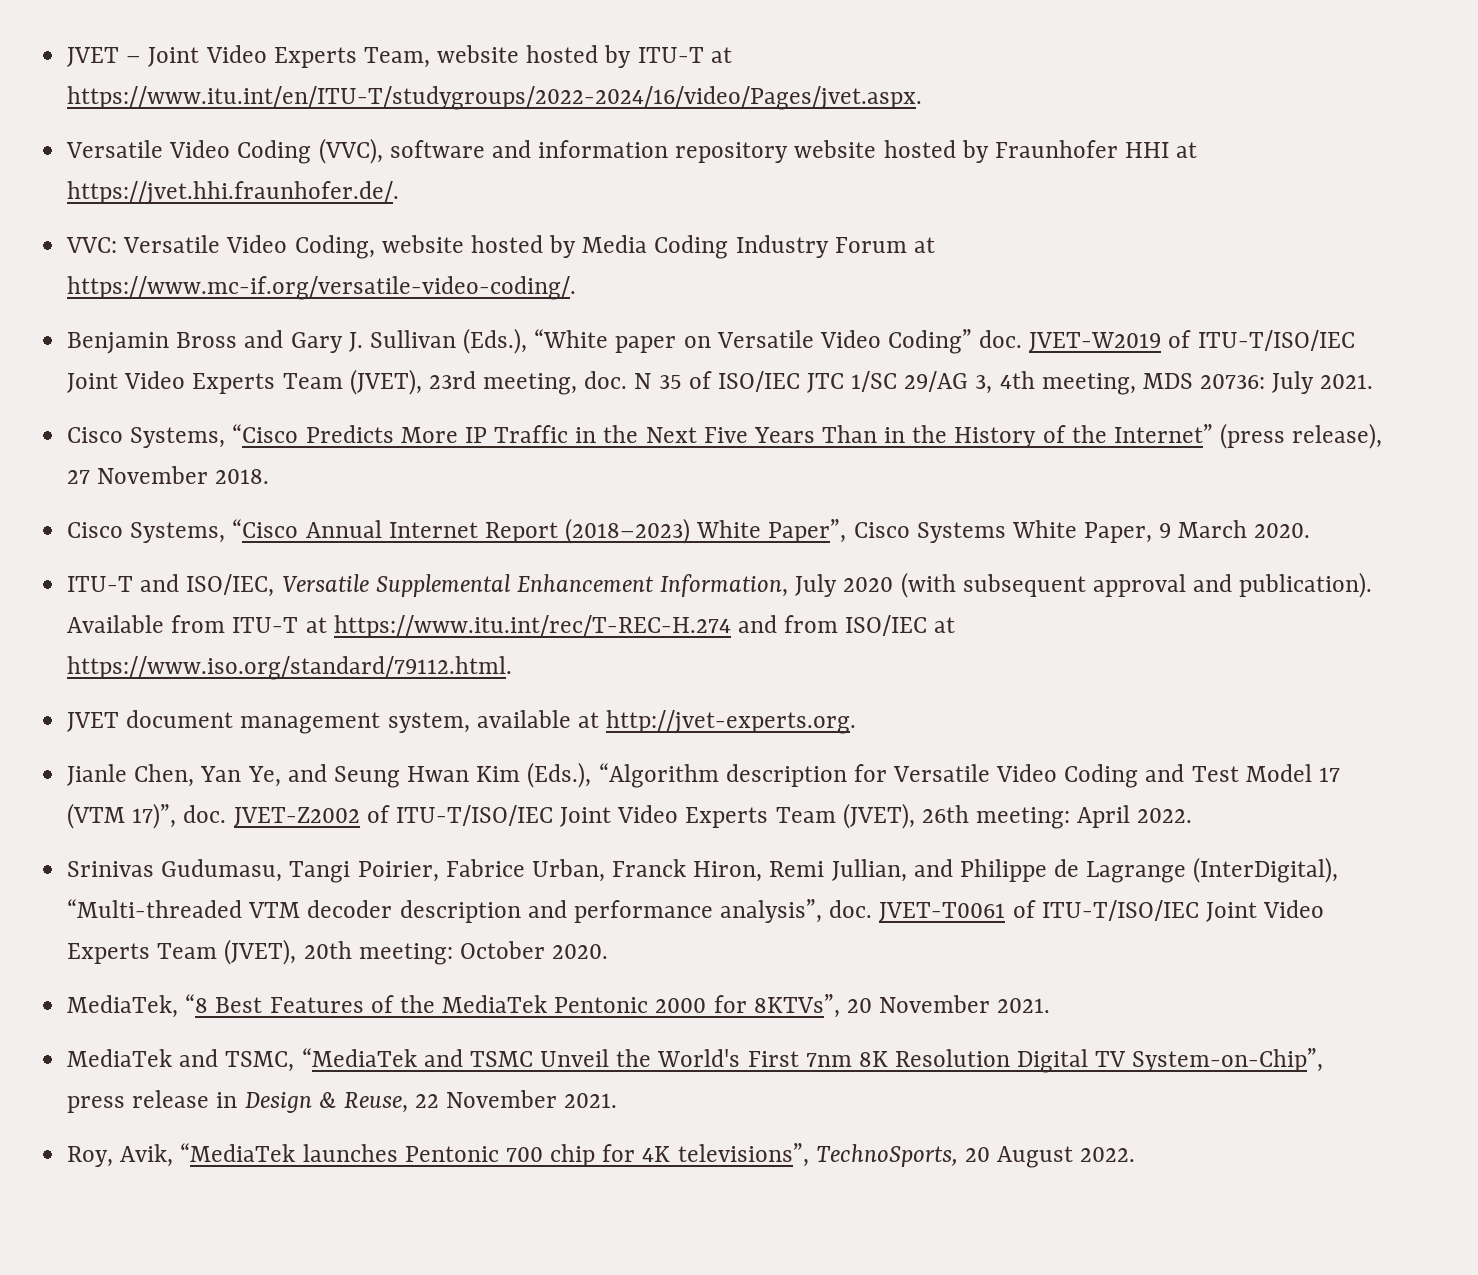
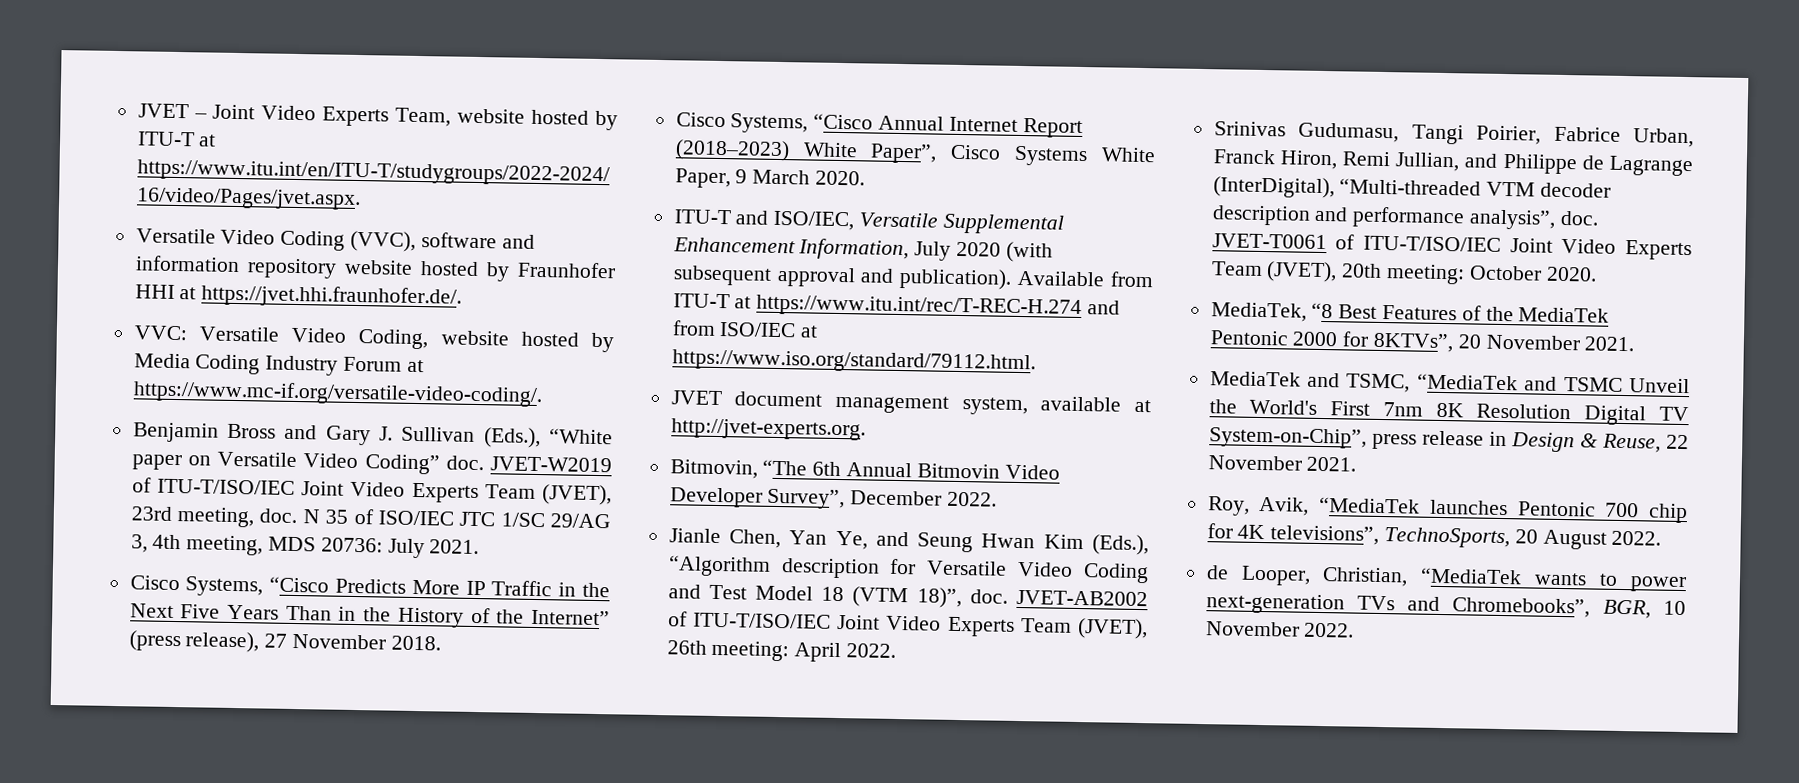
(857, 722) none -> [669,459,1060,480] [669,487,998,510] // Bitmovin, “The 6th Annual Bitmovin Video Developer Survey”, December 2022.
[1318,767,1340,782] [67,803,360,829] 17 (VTM 17)”, doc. JVET-Z2002 -> [821,586,1148,609] 18 (VTM 18)”, doc. JVET-AB2002
(1136, 1154) none -> [1205,565,1687,593] [1205,593,1686,619] [1205,621,1355,638] // de Looper, Christian, “MediaTek wants to power next-generation TVs and Chromebooks”, BGR, 10 November 2022.

